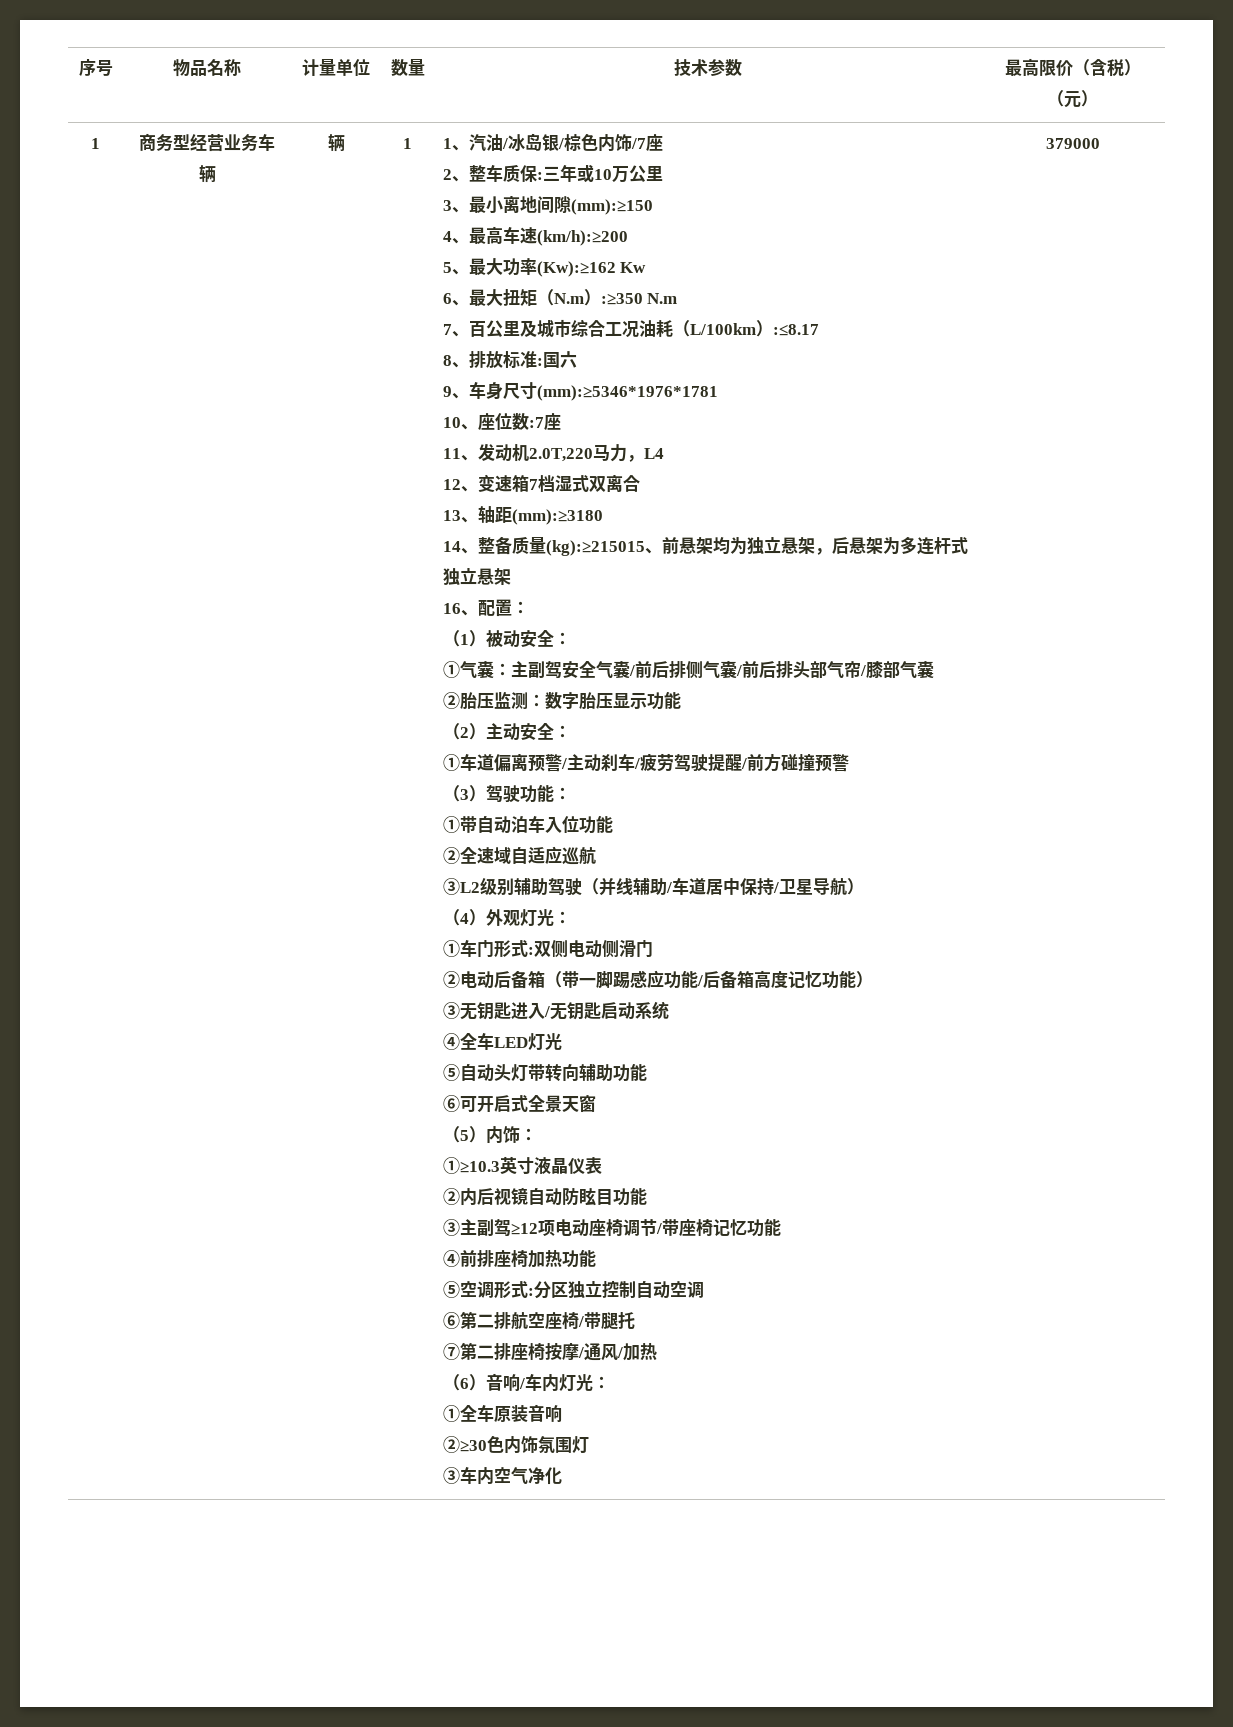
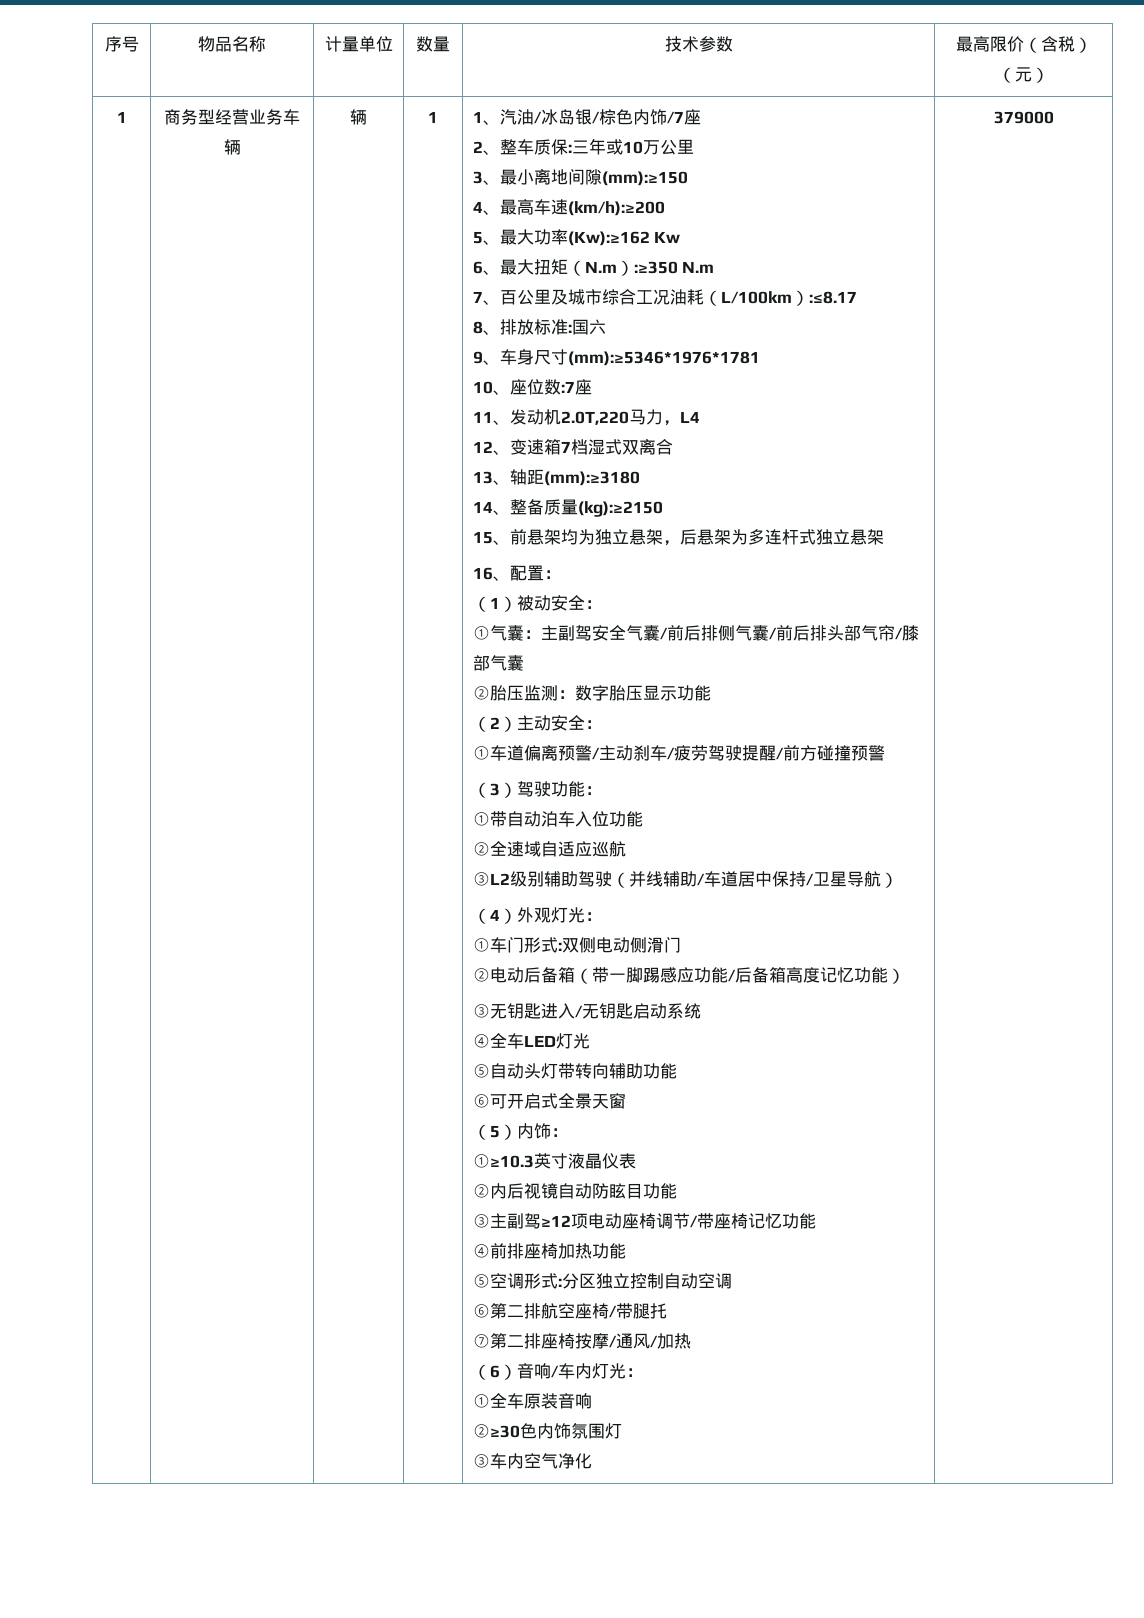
[545,540,645,556] (kg):≥215015 -> [577,501,663,517] [472,531,493,544] (kg):≥2150 // 15

